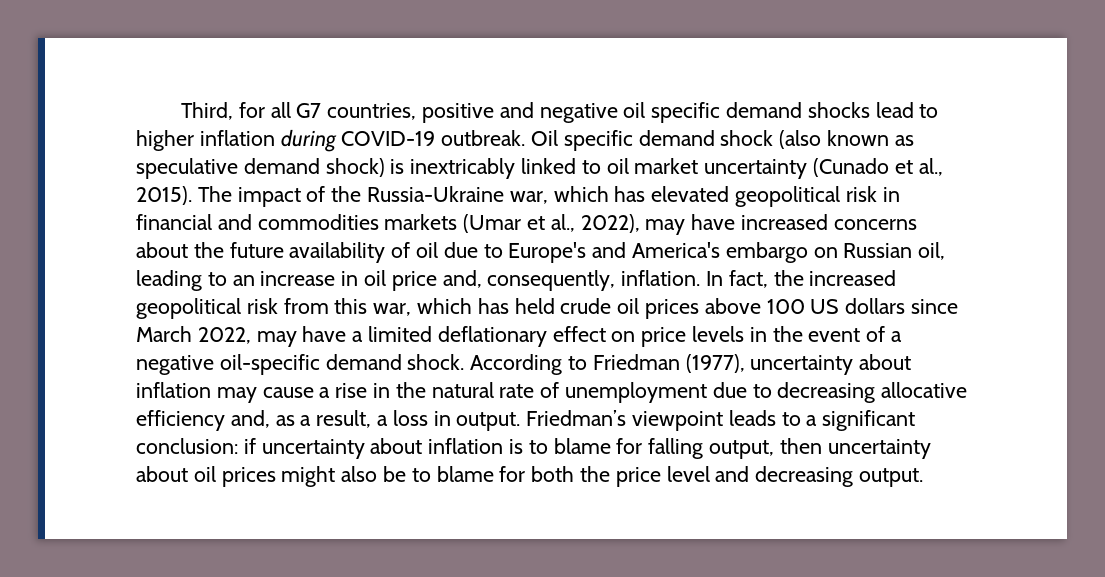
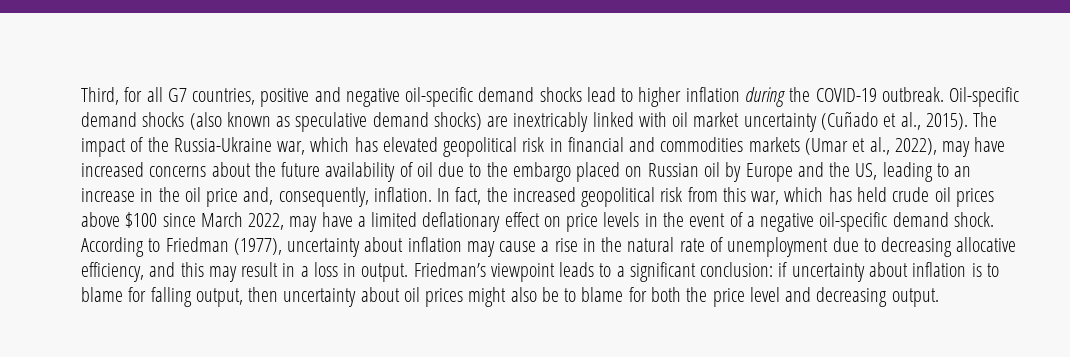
[623,102,721,123] oil specific -> [405,87,474,107] oil-specific
(337, 140) none -> [789,87,811,102] the
[531,130,774,151] Oil specific demand shock -> [949,87,1020,107] [81,112,185,127] Oil-specific demand shocks
[325,158,405,177] shock) is -> [433,112,509,130] shocks) are
[581,160,601,174] to -> [638,112,667,127] with
[813,158,890,177] (Cunado -> [820,111,878,130] (Cuñado
[508,242,946,263] Europe's and America's embargo on Russian oil, -> [486,162,878,182] the embargo placed on Russian oil by Europe and the US,
(359, 278) none -> [158,187,180,202] the
[766,298,906,314] 100 US dollars -> [125,212,158,228] $100
[136,410,372,431] efficiency and, as a result, -> [81,262,296,282] efficiency, and this may result in

